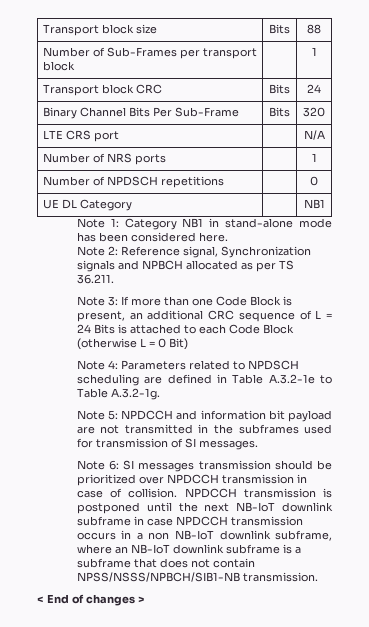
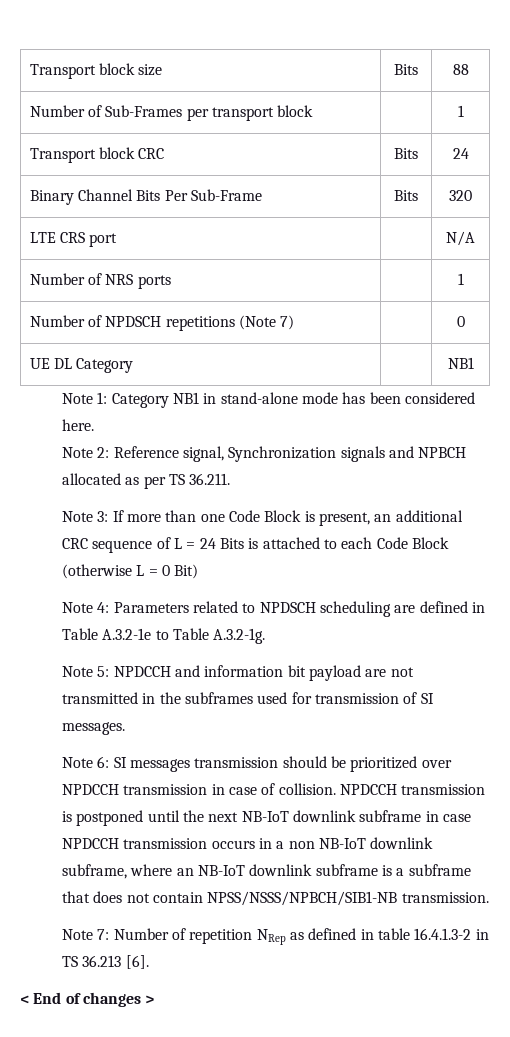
(224, 182) none -> [238,315,295,330] (Note 7)
(318, 577) none -> [62,928,489,945] [62,955,149,969] // Note 7: Number of repetition NRep as defined in table 16.4.1.3-2 in TS 36.213 [6].

